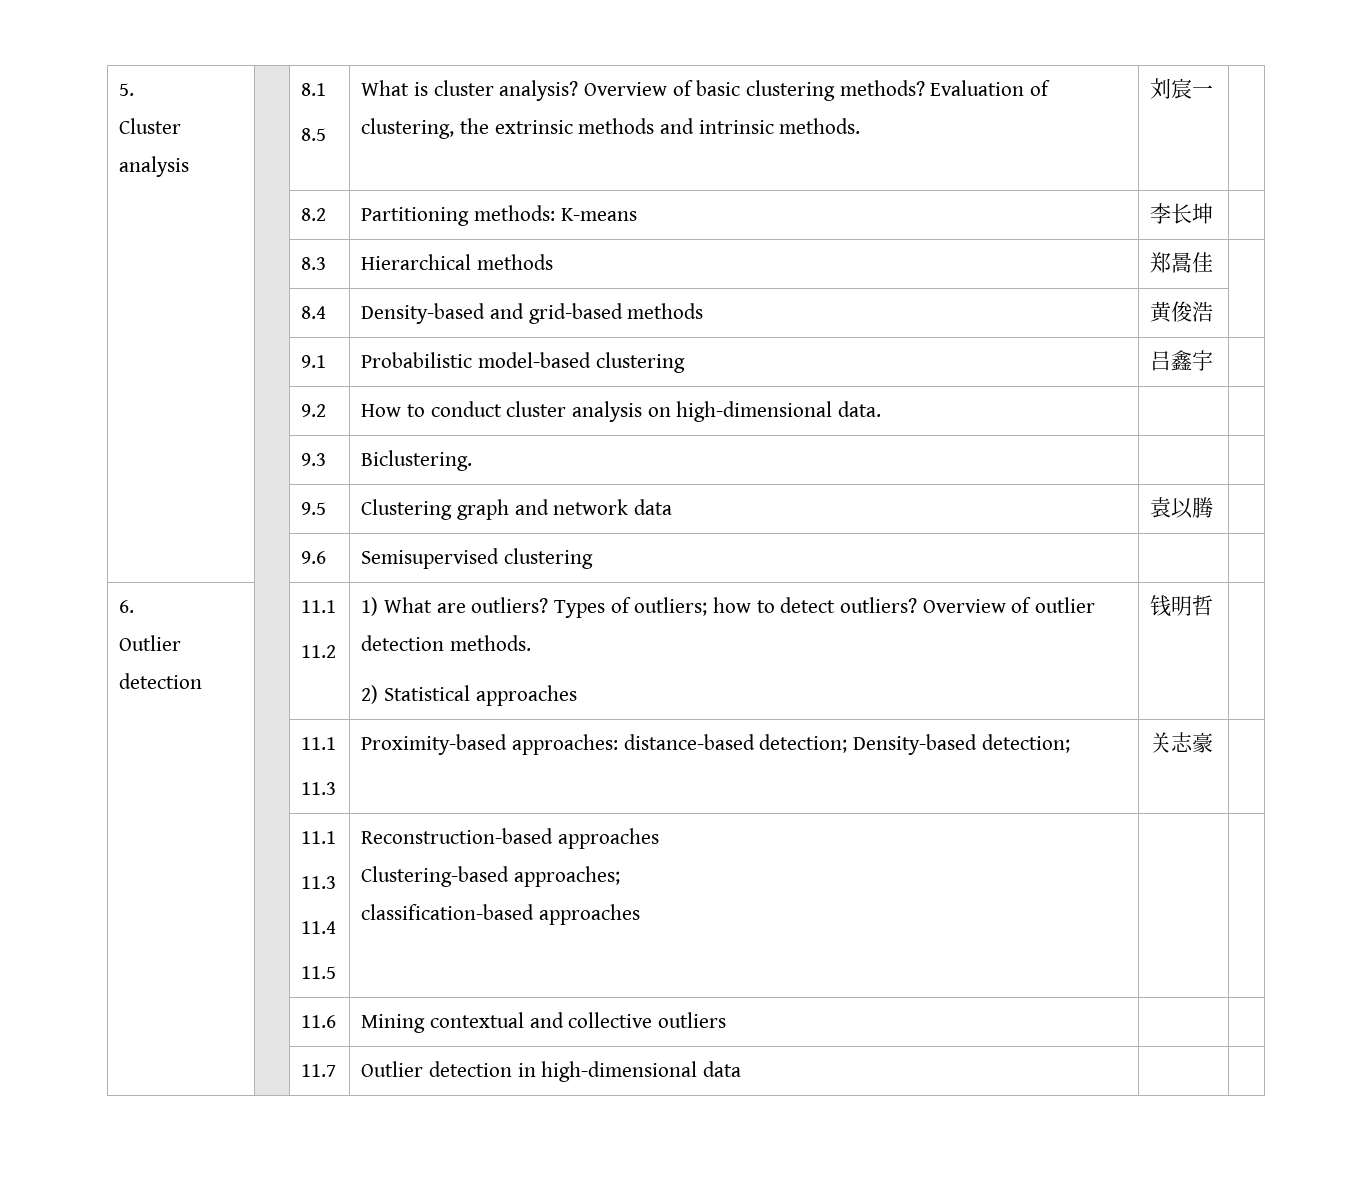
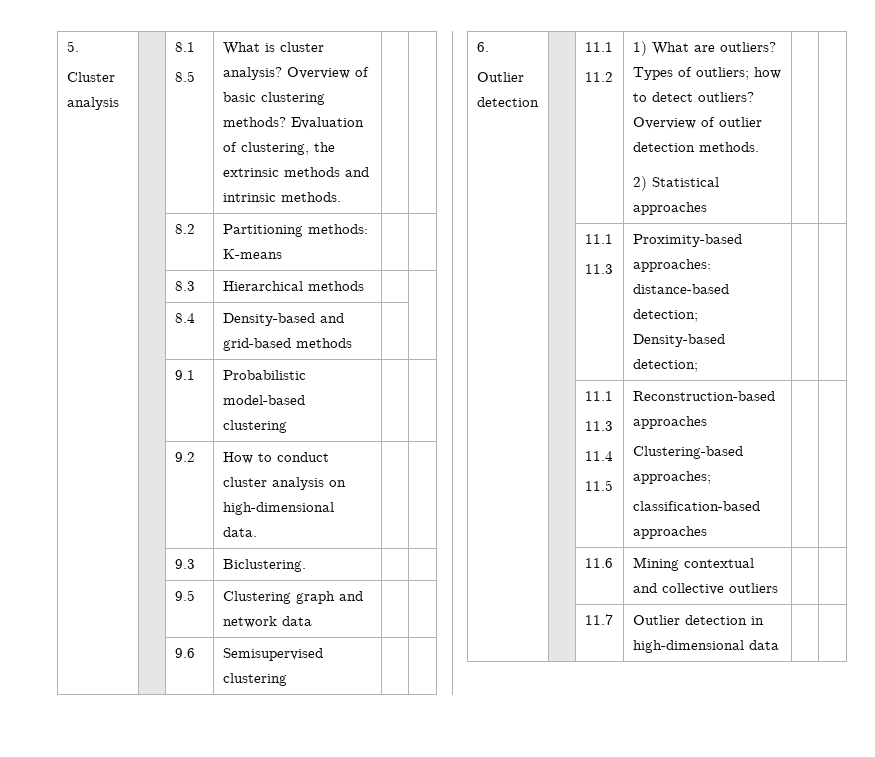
[1150,78,1214,99] 刘宸一 -> (341, 197) none
[1150,203,1214,224] 李长坤 -> (282, 254) none
[1150,252,1214,273] 郑暠佳 -> (364, 286) none
[1150,301,1214,323] 黄俊浩 -> (352, 343) none
[1150,350,1214,371] 吕鑫宇 -> (287, 426) none
[1150,497,1214,519] 袁以腾 -> (312, 621) none
[1150,595,1214,617] 钱明哲 -> (707, 208) none
[1150,732,1214,753] 关志豪 -> (698, 365) none

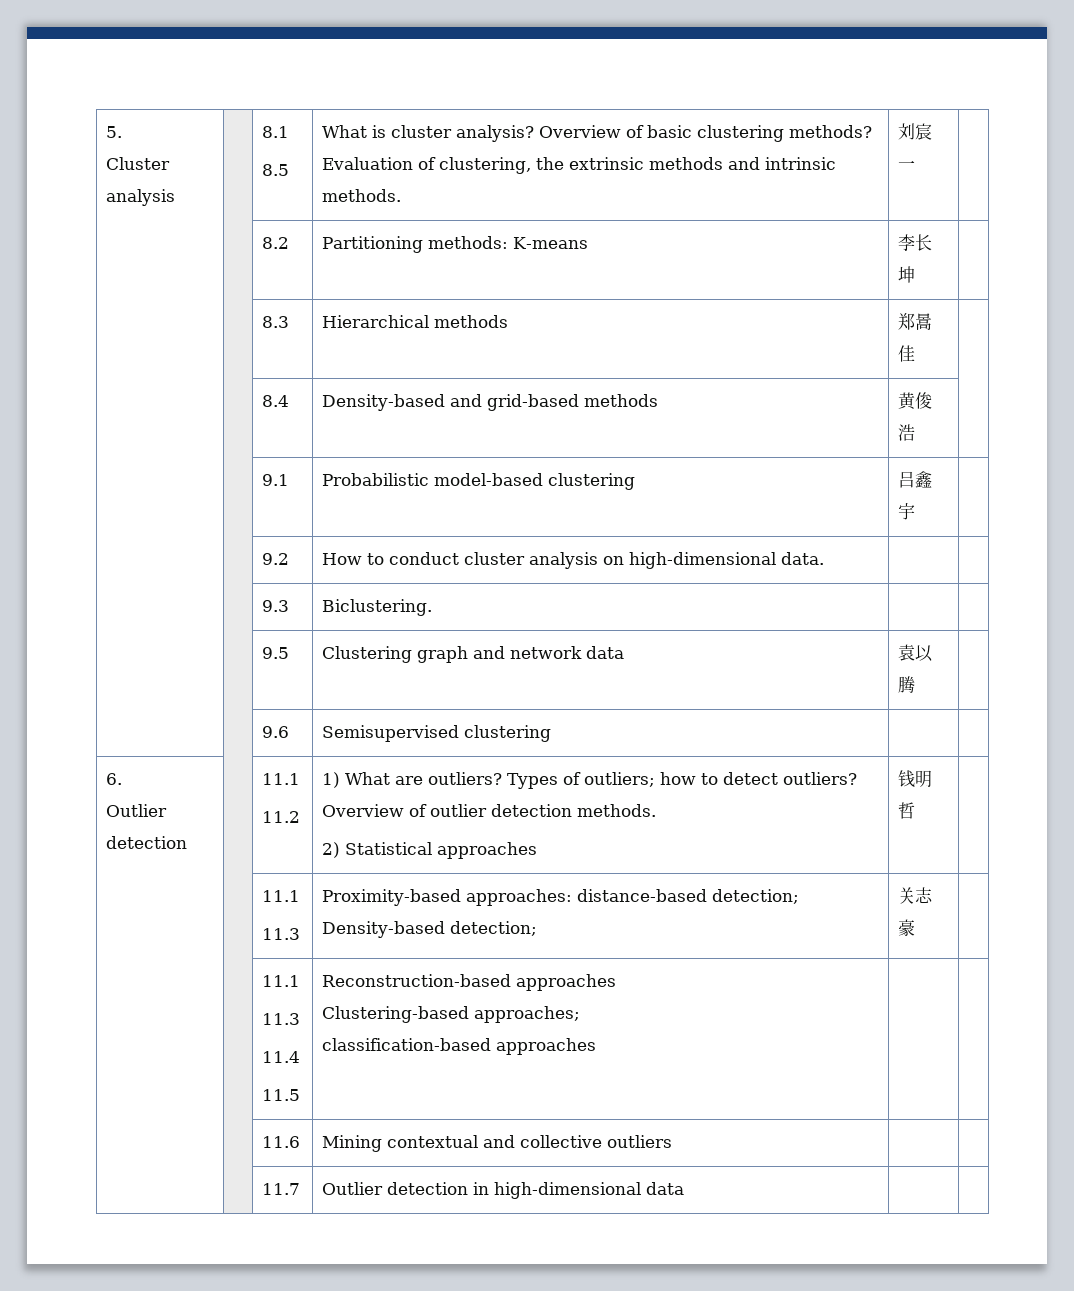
(341, 197) none -> [898,123,933,140] [898,160,916,170] 刘宸一
(282, 254) none -> [898,234,933,251] [898,266,916,283] 李长坤
(364, 286) none -> [898,313,933,330] [898,345,916,362] 郑暠佳
(352, 343) none -> [898,392,933,410] [898,424,916,441] 黄俊浩
(287, 426) none -> [898,471,933,488] [898,503,916,520] 吕鑫宇
(312, 621) none -> [898,644,934,662] [898,676,916,693] 袁以腾
(707, 208) none -> [898,770,933,788] [898,802,916,819] 钱明哲
(698, 365) none -> [898,887,934,904] [898,919,916,936] 关志豪

